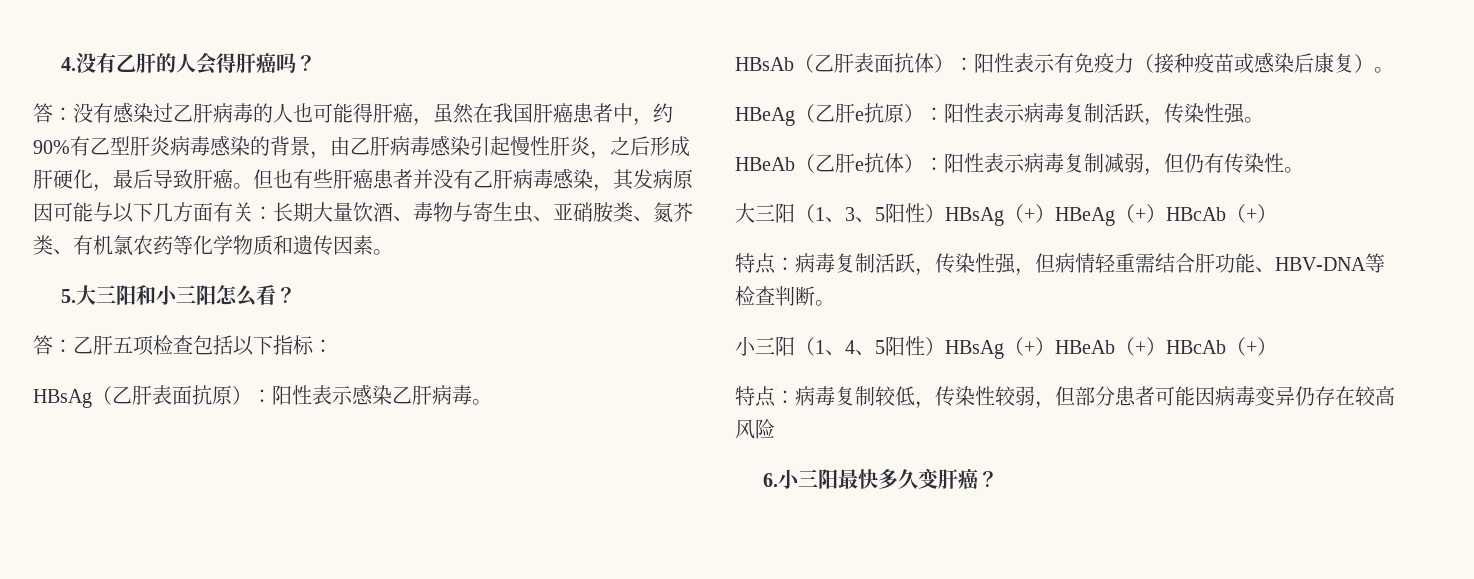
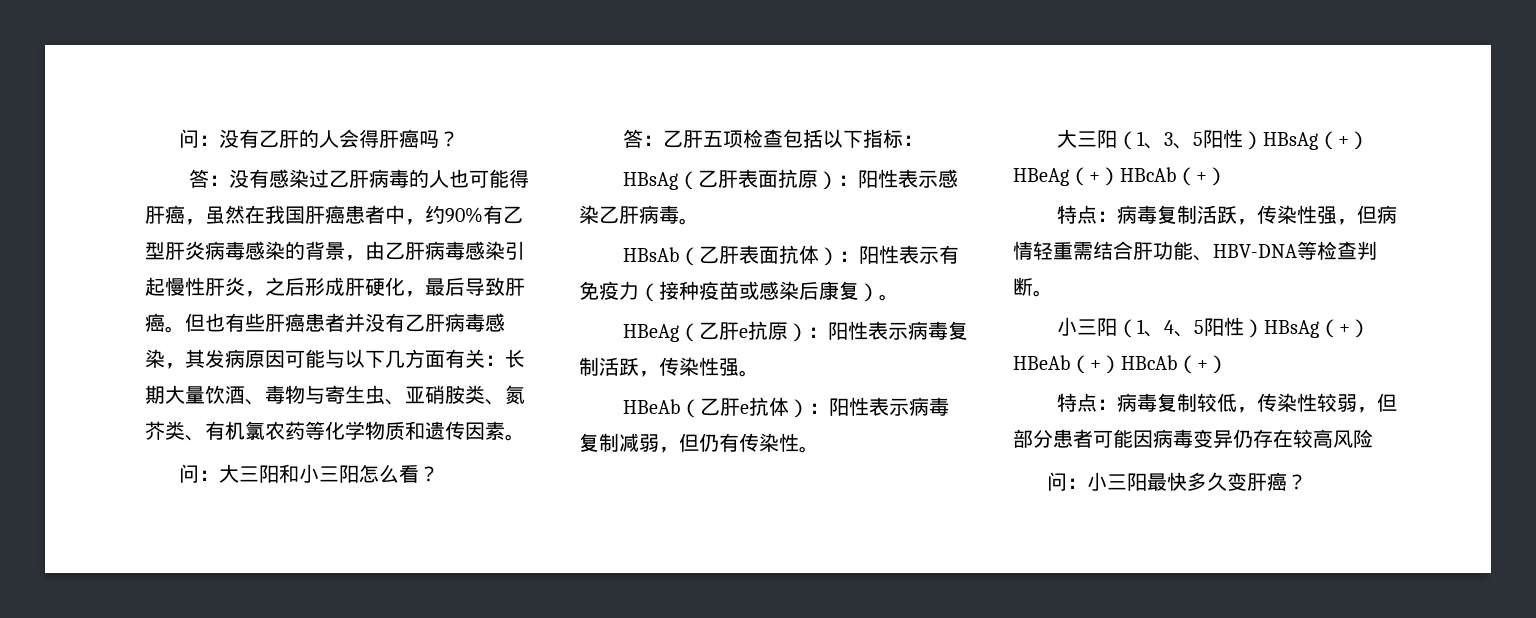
[60,57,76,71] 4. -> [179,129,220,148] 问：
[60,289,76,303] 5. -> [179,464,220,483] 问：
[762,473,778,487] 6. -> [1047,472,1088,491] 问：

